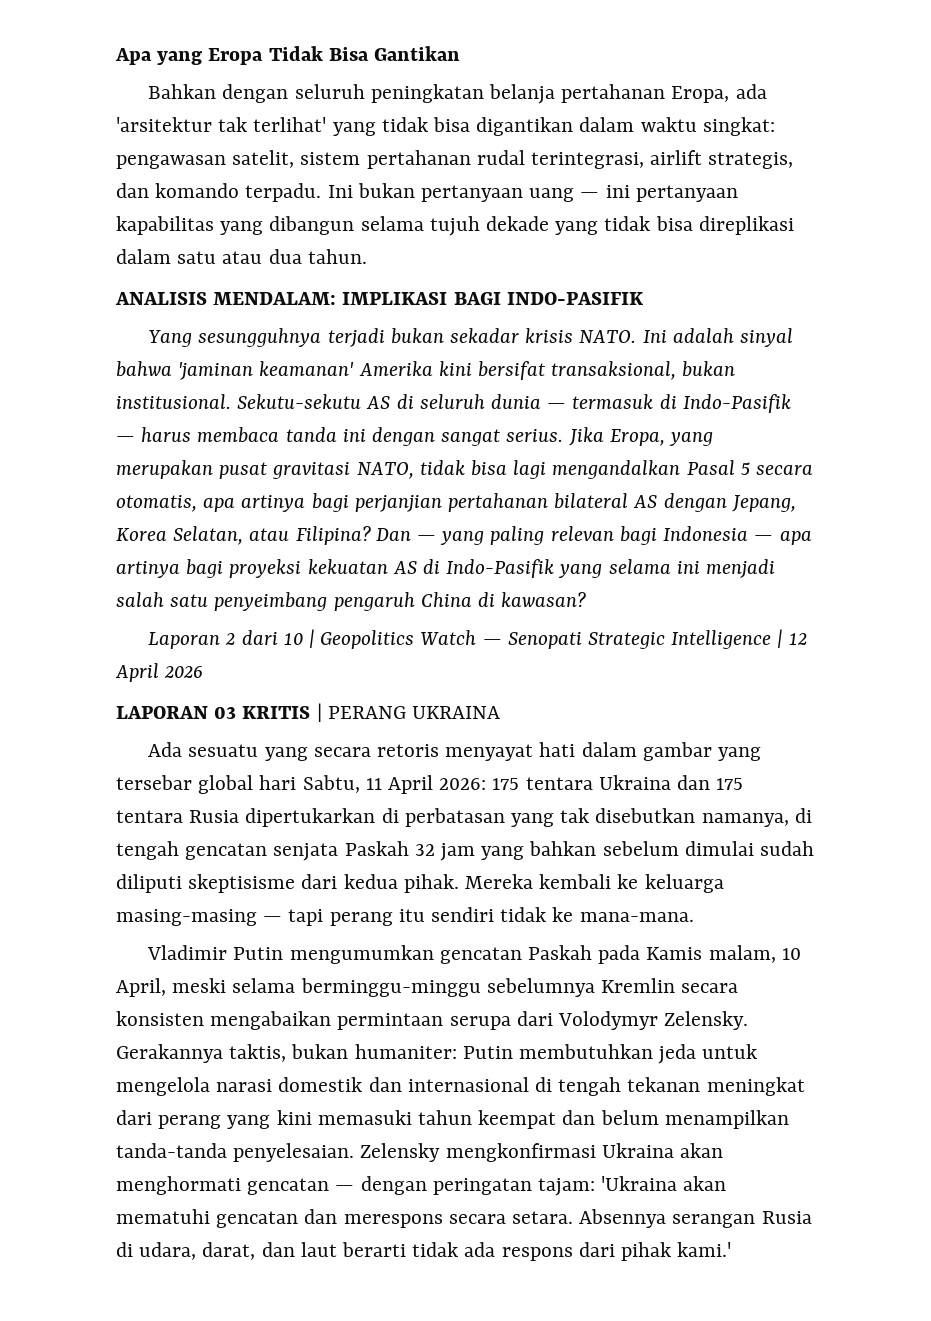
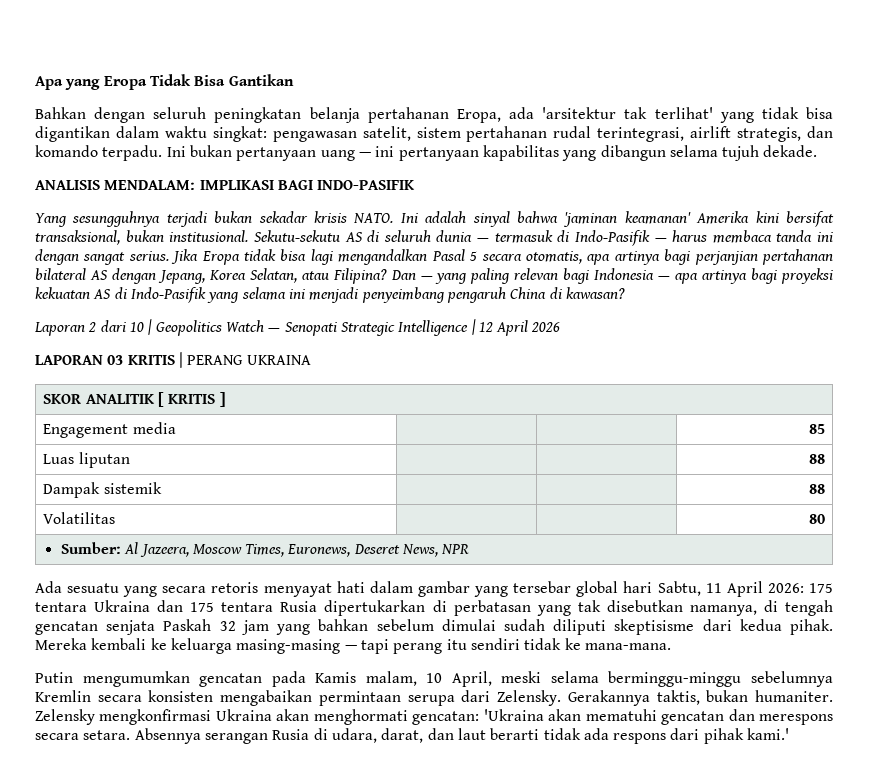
[486,216,794,235] [116,249,367,264] dekade yang tidak bisa direplikasi dalam satu atau dua tahun. -> [763,145,818,157] dekade.
[609,429,714,446] [116,460,414,479] Eropa, yang merupakan pusat gravitasi NATO, -> [201,251,240,265] Eropa
[116,592,209,607] salah satu -> (359, 295) none
(501, 712) none -> [43,392,226,407] [43,422,176,438] [808,424,825,434] [43,452,130,468] [808,454,825,464] [43,482,162,498] [808,484,825,494] [43,512,116,524] [808,514,825,524] [60,542,470,557] // SKOR ANALITIK [ KRITIS ] // Engagement media | | | 85 // Luas liputan | | | 88 // Dampak sistemik | | | 88 // Volatilitas | | | 80 // Sumber: Al Jazeera, Moscow Times, Euronews, Deseret News, NPR
[147,945,228,960] Vladimir -> (671, 646) none
[527,945,592,960] Paskah -> (263, 680) none
[558,1011,659,1030] Volodymyr -> (491, 696) none
[354,1044,758,1064] [116,1077,805,1096] [116,1110,789,1129] [116,1143,355,1162] humaniter: Putin membutuhkan jeda untuk mengelola narasi domestik dan internasional di tengah tekanan meningkat dari perang yang kini memasuki tahun keempat dan belum menampilkan tanda-tanda penyelesaian. -> [755,690,834,702] humaniter.
[247,1176,596,1196] gencatan — dengan peringatan tajam: -> [412,711,480,725] gencatan:

